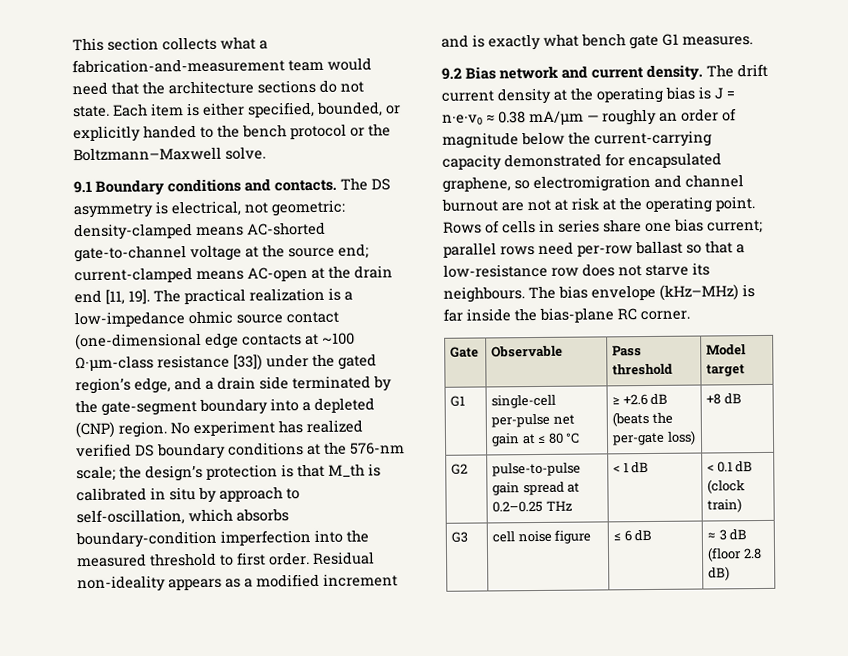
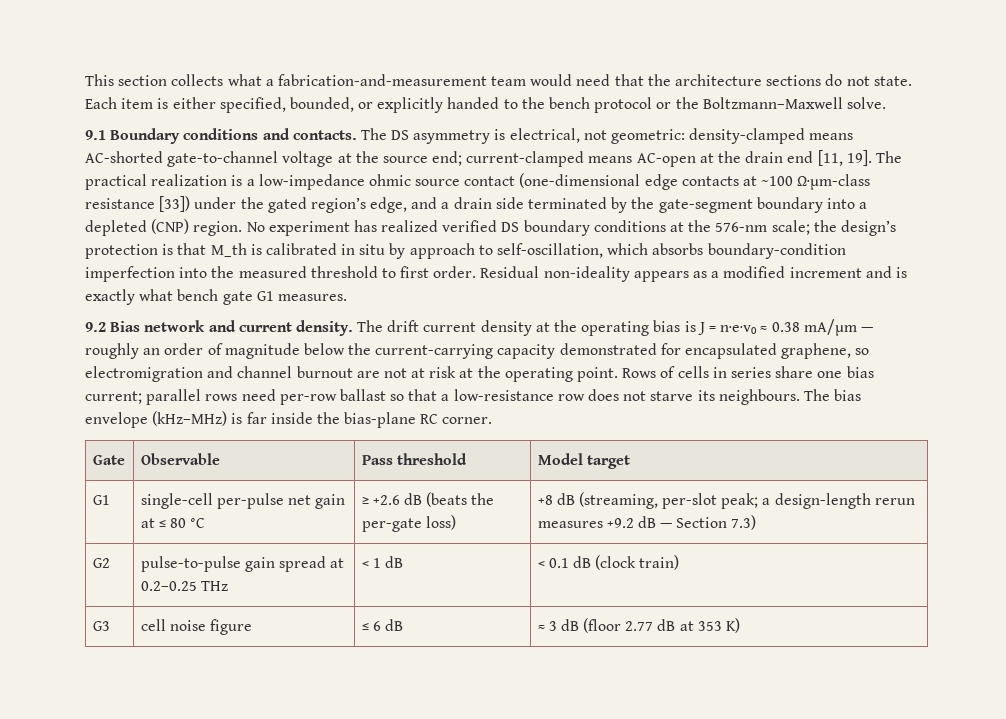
(742, 399) none -> [578,492,915,509] [537,515,757,530] (streaming, per-slot peak; a design-length rerun measures +9.2 dB — Section 7.3)
[742,548,762,560] [708,566,731,581] 2.8 dB) -> [625,618,740,633] 2.77 dB at 353 K)

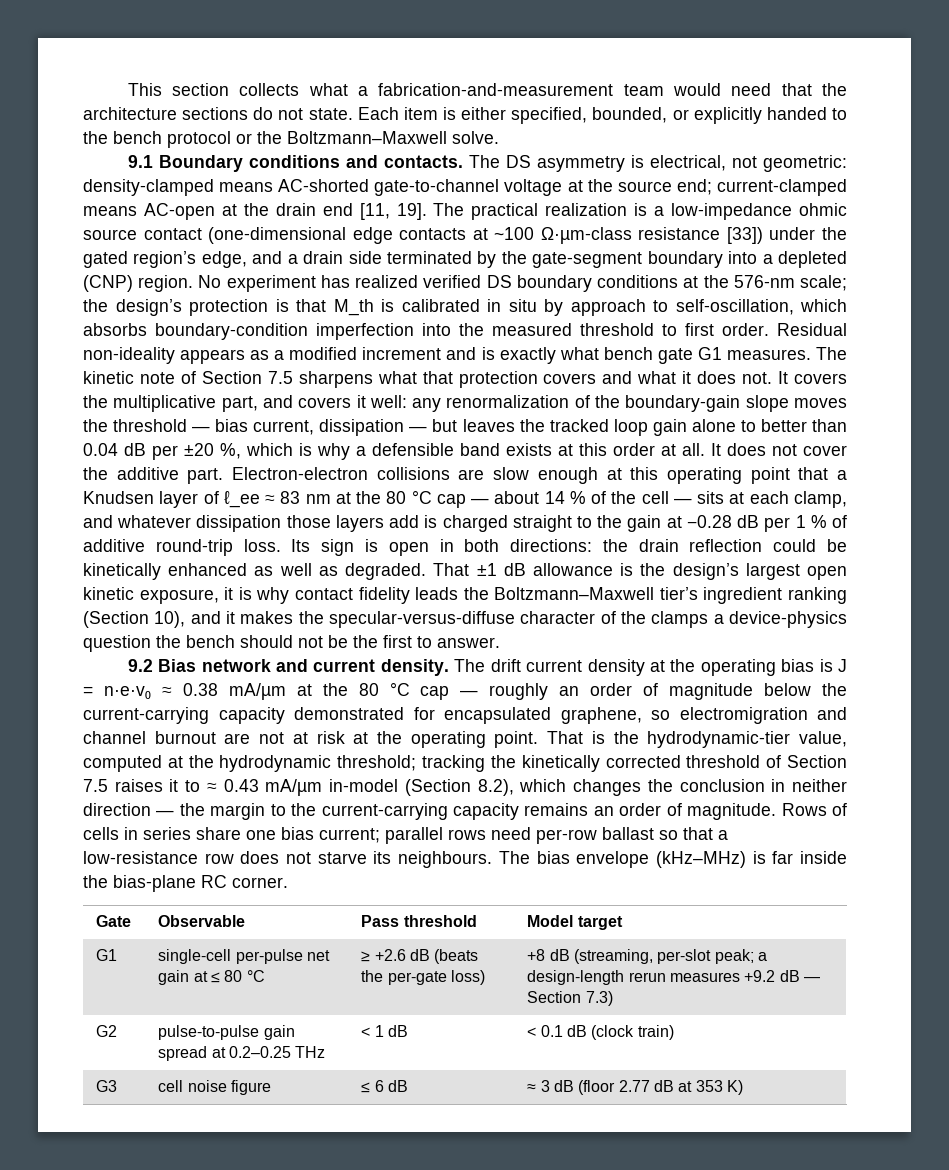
(347, 297) none -> [815,347,847,360] [83,371,847,388] [83,395,847,412] [83,419,847,436] [83,443,847,460] [83,467,848,484] [83,490,847,508] [83,515,847,532] [83,539,848,556] [83,563,847,580] [83,587,848,604] [83,611,848,628] [83,635,500,652] The kinetic note of Section 7.5 sharpens what that protection covers and what it does not. It covers the multiplicative part, and covers it well: any renormalization of the boundary-gain slope moves the threshold — bias current, dissipation — but leaves the tracked loop gain alone to better than 0.04 dB per ±20 %, which is why a defensible band exists at this order at all. It does not cover the additive part. Electron-electron collisions are slow enough at this operating point that a Knudsen layer of ℓ_ee ≈ 83 nm at the 80 °C cap — about 14 % of the cell — sits at each clamp, and whatever dissipation those layers add is charged straight to the gain at −0.28 dB per 1 % of additive round-trip loss. Its sign is open in both directions: the drain reflection could be kinetically enhanced as well as degraded. That ±1 dB allowance is the design’s largest open kinetic exposure, it is why contact fidelity leads the Boltzmann–Maxwell tier’s ingredient ranking (Section 10), and it makes the specular-versus-diffuse character of the clamps a device-physics question the bench should not be the first to answer.
(857, 327) none -> [296,682,450,700] at the 80 °C cap
(619, 374) none -> [547,731,847,748] [83,755,848,772] [83,779,848,796] [83,803,777,820] That is the hydrodynamic-tier value, computed at the hydrodynamic threshold; tracking the kinetically corrected threshold of Section 7.5 raises it to ≈ 0.43 mA/µm in-model (Section 8.2), which changes the conclusion in neither direction — the margin to the current-carrying capacity remains an order of magnitude.

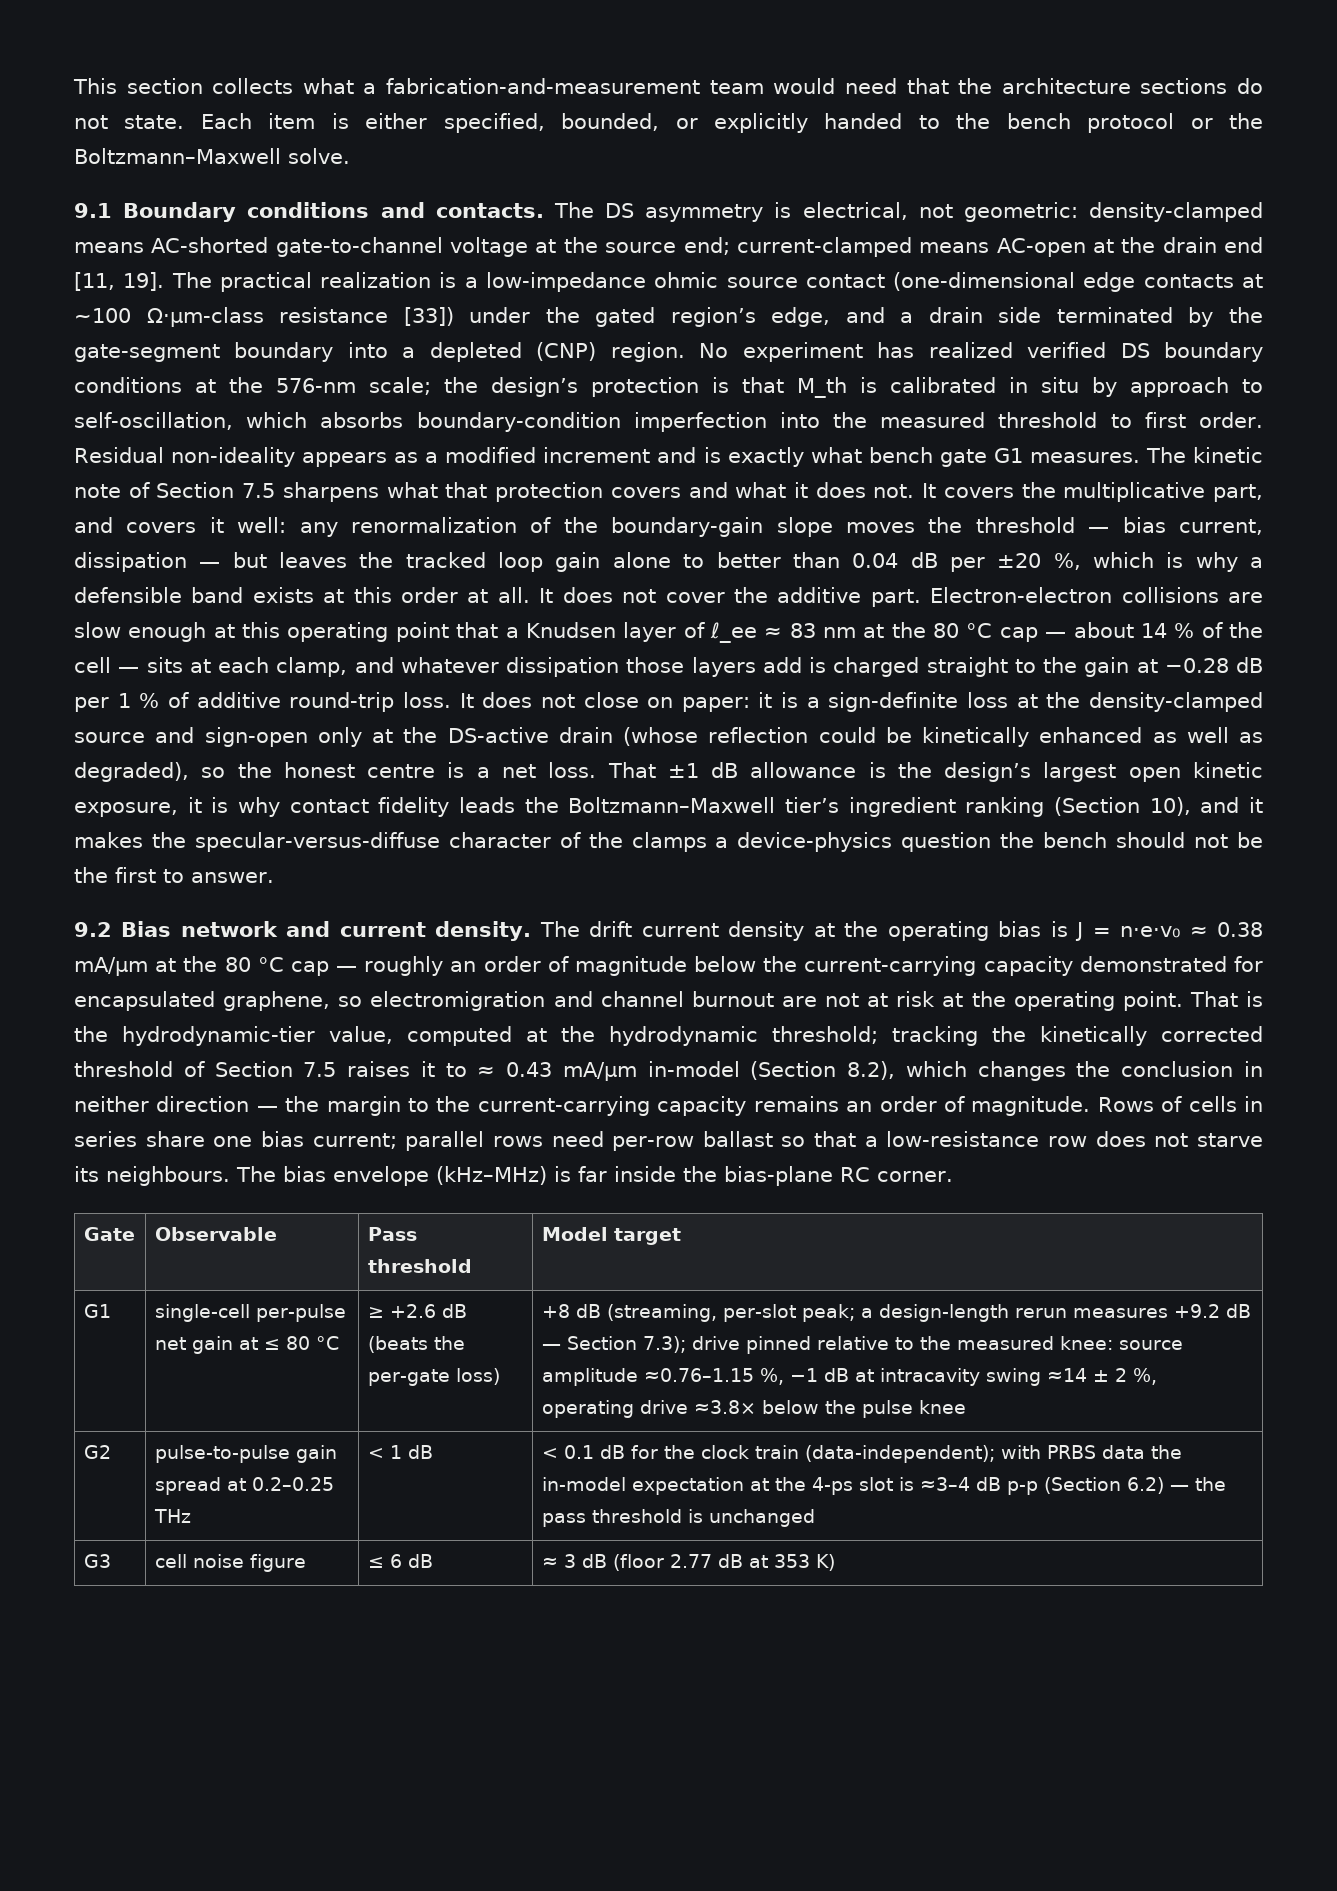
[291,539,679,556] Its sign is open in both directions: the drain -> [459,692,1263,712] [74,727,698,747] It does not close on paper: it is a sign-definite loss at the density-clamped source and sign-open only at the DS-active drain (whose
[345,563,427,580] degraded. -> [74,762,597,782] degraded), so the honest centre is a net loss.
[585,991,613,1006] 7.3) -> [642,1336,1183,1354] [541,1368,1157,1386] [541,1400,966,1418] 7.3); drive pinned relative to the measured knee: source amplitude ≈0.76–1.15 %, −1 dB at intracavity swing ≈14 ± 2 %, operating drive ≈3.8× below the pulse knee
[591,1025,674,1040] (clock train) -> [630,1445,1182,1463] [541,1477,1226,1495] [541,1509,815,1527] for the clock train (data-independent); with PRBS data the in-model expectation at the 4-ps slot is ≈3–4 dB p-p (Section 6.2) — the pass threshold is unchanged

